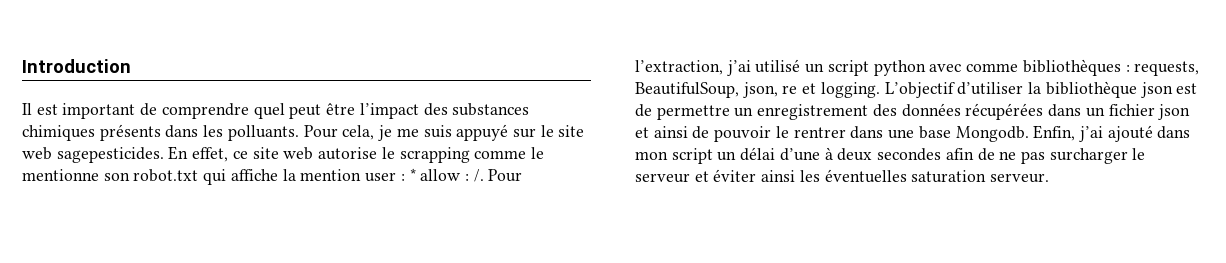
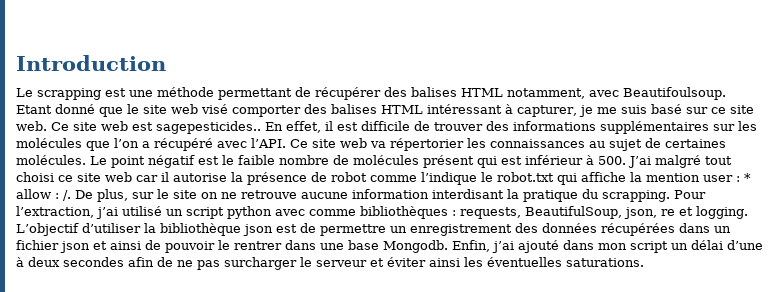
[22,103,530,119] [22,124,585,141] [22,146,544,163] [22,169,130,181] Il est important de comprendre quel peut être l’impact des substances chimiques présents dans les polluants. Pour cela, je me suis appuyé sur le site web sagepesticides. En effet, ce site web autorise le scrapping comme le mentionne son -> [16,87,726,100] [16,104,754,117] [16,121,757,134] [16,138,726,151] [16,155,732,168] [16,172,493,185] Le scrapping est une méthode permettant de récupérer des balises HTML notamment, avec Beautifoulsoup. Etant donné que le site web visé comporter des balises HTML intéressant à capturer, je me suis basé sur ce site web. Ce site web est sagepesticides.. En effet, il est difficile de trouver des informations supplémentaires sur les molécules que l’on a récupéré avec l’API. Ce site web va répertorier les connaissances au sujet de certaines molécules. Le point négatif est le faible nombre de molécules présent qui est inférieur à 500. J’ai malgré tout choisi ce site web car il autorise la présence de robot comme l’indique le
(484, 175) none -> [75,189,670,202] De plus, sur le site on ne retrouve aucune information interdisant la pratique du scrapping.
[911,170,1050,183] saturation serveur. -> [566,258,644,267] saturations.

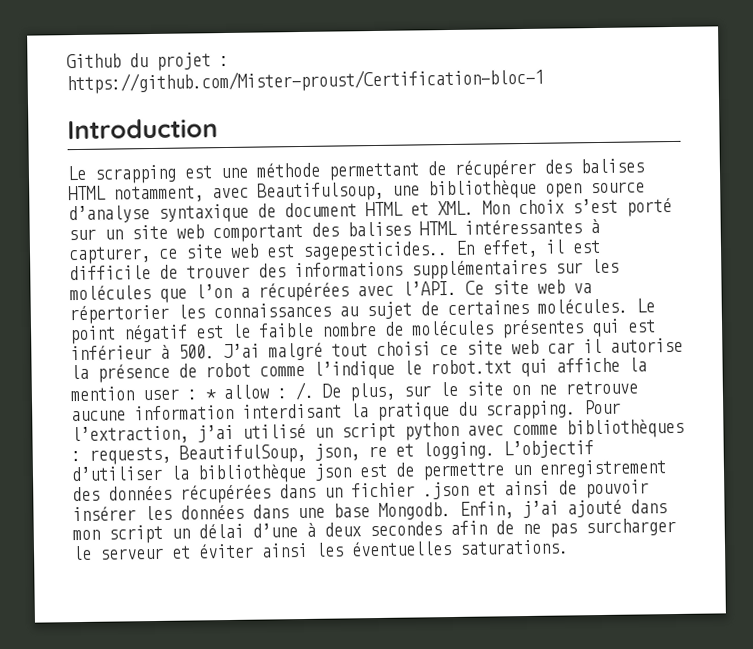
(16, 63) none -> [66,52,229,71] [66,67,544,95] Github du projet : https://github.com/Mister-proust/Certification-bloc-1 //
[623,87,726,100] [16,104,502,117] Beautifoulsoup. Etant donné que le site web visé comporter des balises HTML intéressant -> [257,179,645,202] [68,198,672,224] [68,219,582,243] Beautifulsoup, une bibliothèque open source d’analyse syntaxique de document HTML et XML. Mon choix s’est porté sur un site web comportant des balises HTML intéressantes
[578,104,754,117] [16,121,69,131] je me suis basé sur ce site web. Ce -> [158,248,178,259] ce
[154,138,213,151] récupéré -> [258,282,349,302] récupérées
[423,155,474,168] présent -> [501,319,584,339] présentes
[60,241,90,253] json -> [423,481,469,500] .json
[218,240,282,250] le rentrer -> [72,504,244,522] insérer les données

